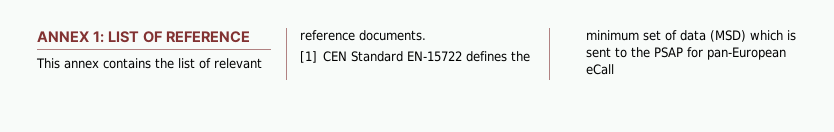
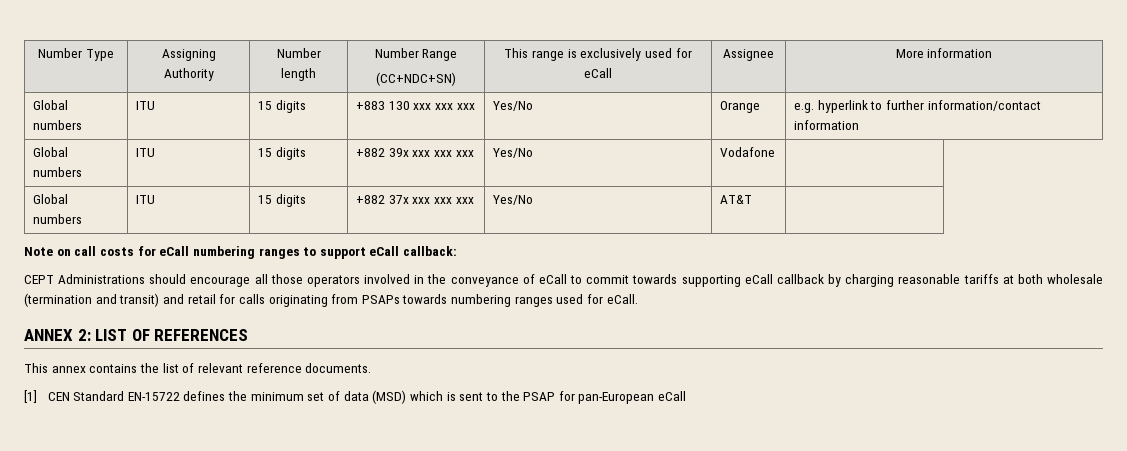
[37,31,105,43] ANNEX 1: -> [38,48,114,61] [161,49,216,61] [163,68,214,81] [276,48,321,58] [281,68,316,81] [374,48,458,61] [376,72,456,86] [504,48,692,61] [584,68,612,78] [723,49,774,61] [895,48,993,58] [33,100,69,110] [33,120,83,130] [136,101,156,110] [258,100,306,113] [356,101,475,110] [493,101,534,111] [720,101,761,113] [794,100,1041,113] [794,120,860,130] [33,147,69,157] [33,167,83,177] [136,148,156,157] [258,147,306,160] [356,148,474,157] [493,148,534,158] [720,147,776,157] [33,194,69,204] [33,214,83,224] [136,195,156,204] [258,194,306,207] [356,195,474,204] [493,195,534,205] [720,195,753,204] [24,246,458,259] [24,274,1103,287] [24,293,638,307] [24,329,91,341] Number Type | Assigning Authority | Number length | Number Range // (CC+NDC+SN) | This range is exclusively used for eCall | Assignee | More information // Global numbers | ITU | 15 digits | +883 130 xxx xxx xxx | Yes/No | Orange | e.g. hyperlink to further information/contact information // Global numbers | ITU | 15 digits | +882 39x xxx xxx xxx | Yes/No | Vodafone | // Global numbers | ITU | 15 digits | +882 37x xxx xxx xxx | Yes/No | AT&T | // Note on call costs for eCall numbering ranges to support eCall callback: // CEPT Administrations should encourage all those operators involved in the conveyance of eCall to commit towards supporting eCall callback by charging reasonable tariffs at both wholesale (termination and transit) and retail for calls originating from PSAPs towards numbering ranges used for eCall. // ANNEX 2:
[166,31,251,43] REFERENCE -> [154,329,249,341] REFERENCES

